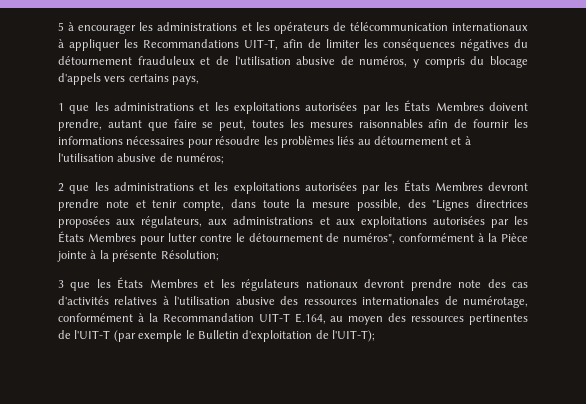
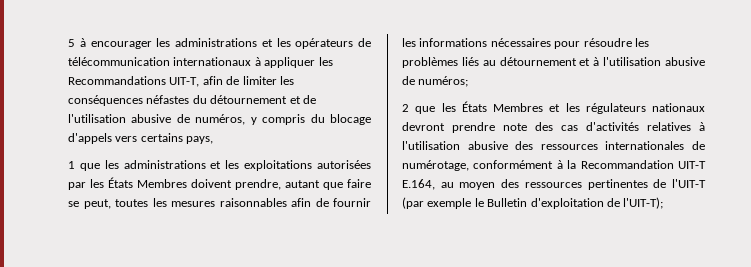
[460,39,509,51] négatives -> [146,95,190,104] néfastes
[137,56,195,65] frauduleux -> (288, 99) none
[113,180,528,194] [58,199,528,211] [58,216,529,228] [58,231,529,245] [57,250,219,262] [58,279,111,291] administrations et les exploitations autorisées par les États Membres devront prendre note et tenir compte, dans toute la mesure possible, des "Lignes directrices proposées aux régulateurs, aux administrations et aux exploitations autorisées par les États Membres pour lutter contre le détournement de numéros", conformément à la Pièce jointe à la présente Résolution; // 3 que les -> (456, 107) none

